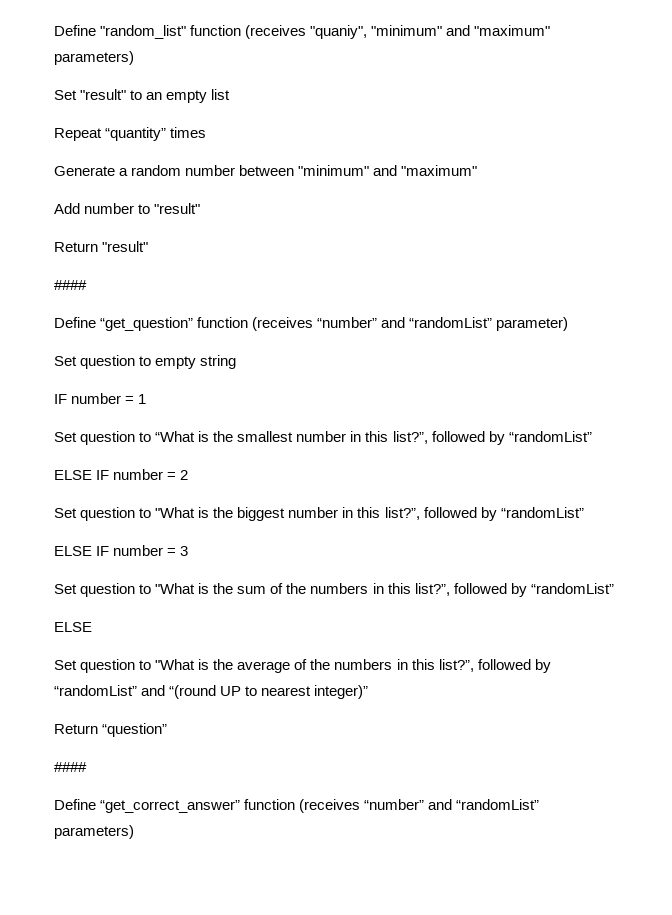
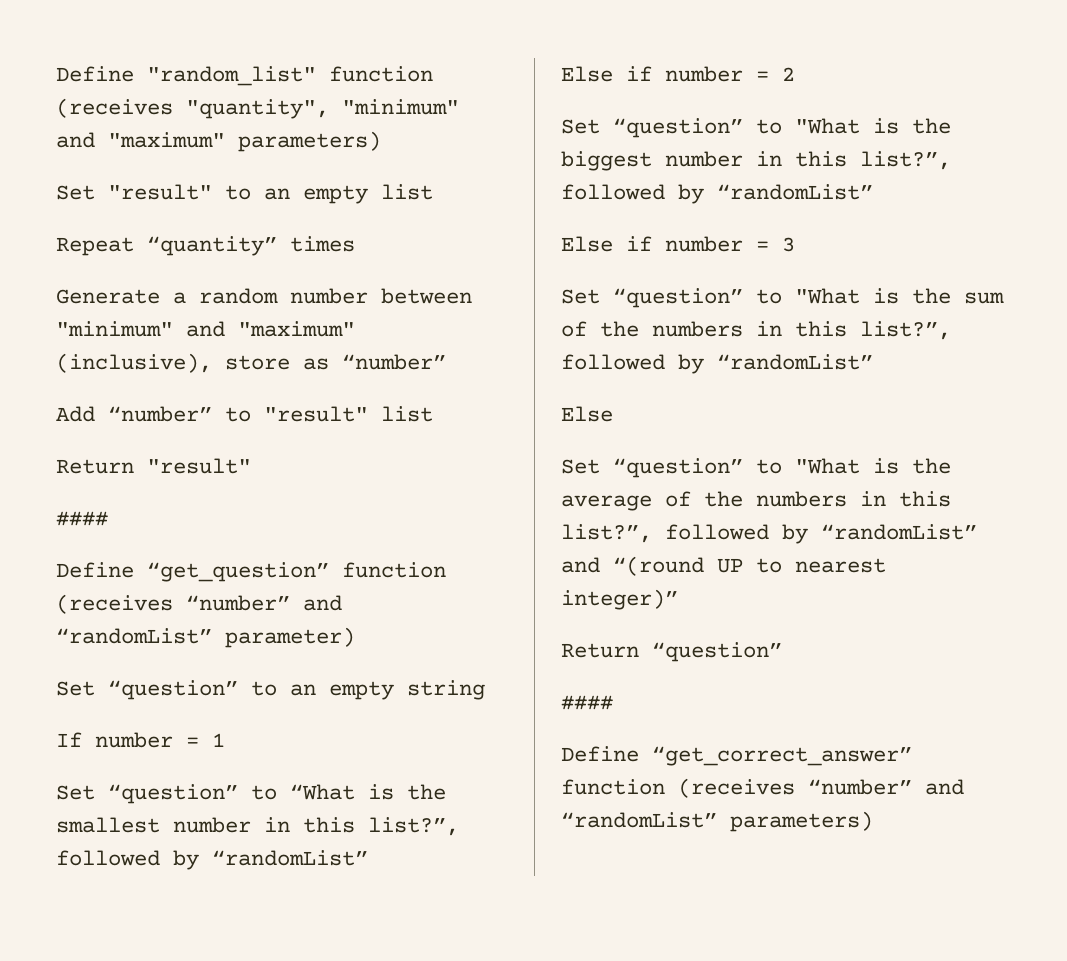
[310,25,368,39] "quaniy", -> [186,99,329,119] "quantity",
(478, 170) none -> [56,353,446,373] (inclusive), store as “number”
[84,203,135,214] number -> [108,406,212,422] “number”
(201, 208) none -> [381,406,433,422] list
[80,355,152,369] question to -> [108,680,316,700] “question” to an
[54,394,67,404] IF -> [56,732,82,747] If
[80,431,136,445] question -> [108,784,238,804] “question”
[54,470,110,480] ELSE IF -> [561,66,652,82] Else if
[80,507,136,521] question -> [613,118,743,138] “question”
[54,546,110,556] ELSE IF -> [561,236,652,252] Else if
[80,583,136,597] question -> [613,288,743,308] “question”
[54,622,92,632] [54,659,136,673] ELSE // Set question -> [561,406,613,422] [561,458,743,478] Else // Set “question”

